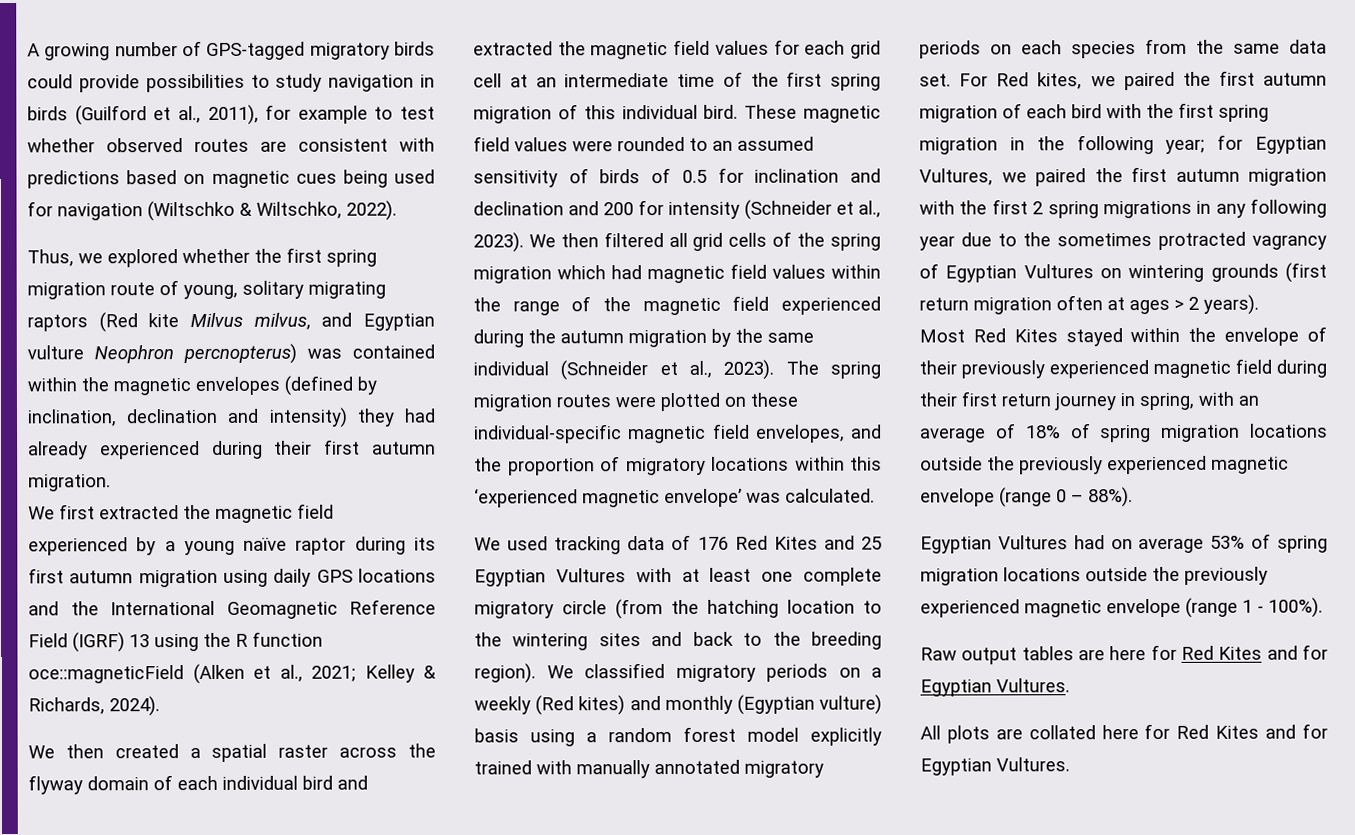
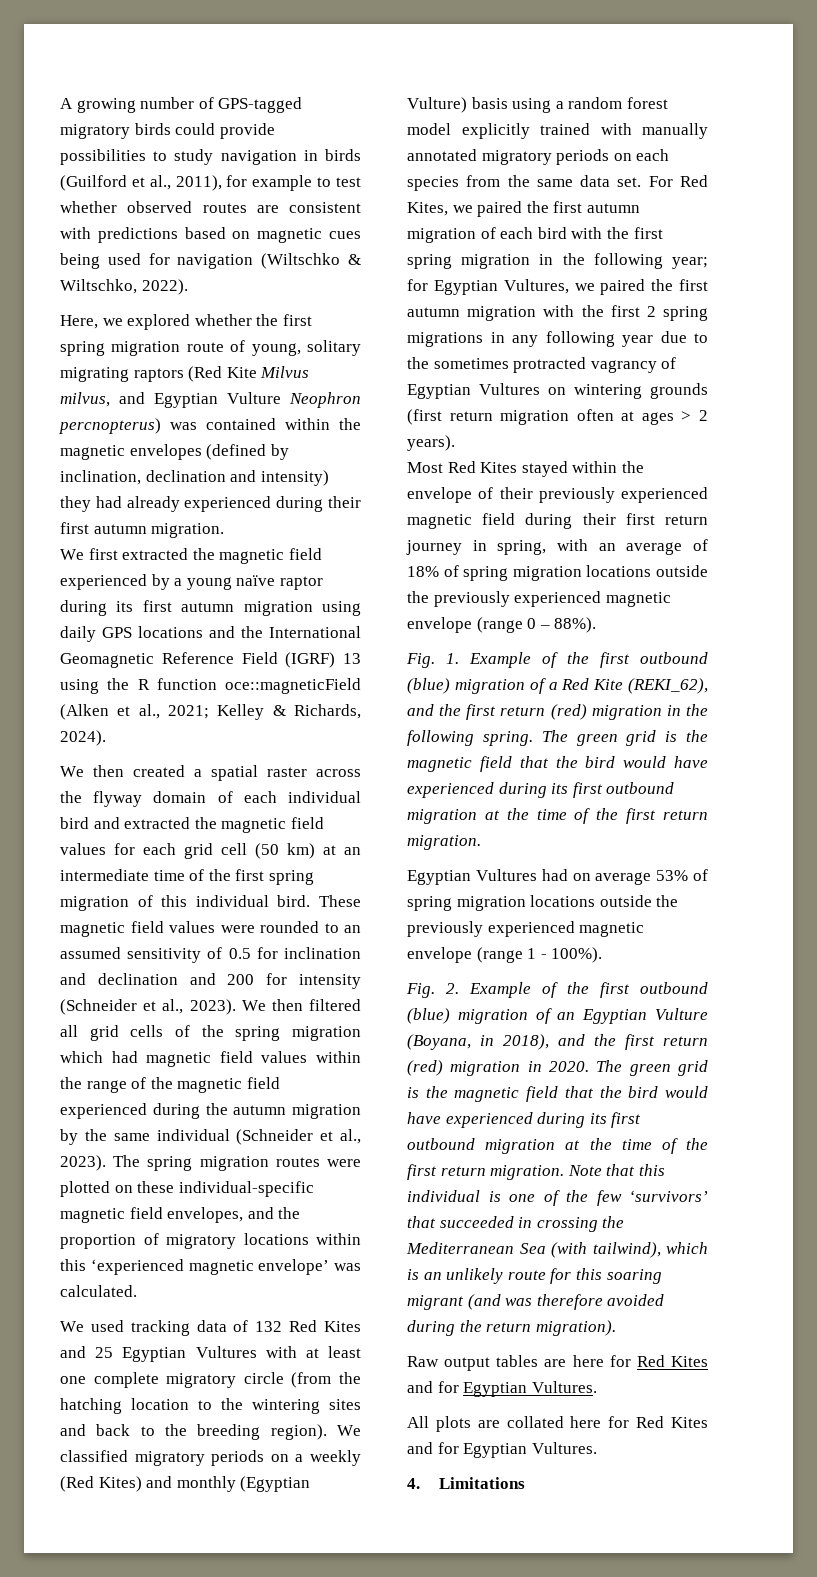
[27,249,74,267] Thus, -> [60,315,98,329] Here,
[148,313,180,328] kite -> [226,367,257,378] Kite
[27,345,84,360] vulture -> [227,392,281,404] Vulture
(502, 80) none -> [255,843,315,859] (50 km)
[599,168,672,184] birds of -> (223, 953) none
[697,536,729,550] 176 -> [255,1321,283,1332] 132
[578,695,626,716] kites) -> [98,1476,142,1492] Kites)
[819,694,882,715] vulture) -> [407,97,467,113] Vulture)
[1037,72,1083,90] kites, -> [407,202,448,216] Kites,
(1133, 497) none -> [406,652,708,668] [407,678,708,694] [407,704,708,720] [407,730,708,746] [407,756,708,772] [407,782,675,798] [407,808,708,824] [407,835,481,850] // Fig. 1. Example of the first outbound (blue) migration of a Red Kite (REKI_62), and the first return (red) migration in the following spring. The green grid is the magnetic field that the bird would have experienced during its first outbound migration at the time of the first return migration.
(1323, 607) none -> [406,982,708,998] [407,1008,708,1024] [407,1034,708,1050] [407,1060,708,1076] [407,1086,708,1102] [407,1112,642,1128] [407,1138,708,1154] [407,1164,665,1180] [407,1190,708,1206] [407,1216,625,1232] [406,1242,708,1258] [407,1268,662,1284] [407,1294,665,1310] [407,1320,616,1336] // Fig. 2. Example of the first outbound (blue) migration of an Egyptian Vulture (Boyana, in 2018), and the first return (red) migration in 2020. The green grid is the magnetic field that the bird would have experienced during its first outbound migration at the time of the first return migration. Note that this individual is one of the few ‘survivors’ that succeeded in crossing the Mediterranean Sea (with tailwind), which is an unlikely route for this soaring migrant (and was therefore avoided during the return migration).
(1070, 764) none -> [407,1477,526,1489] // 4. Limitations

